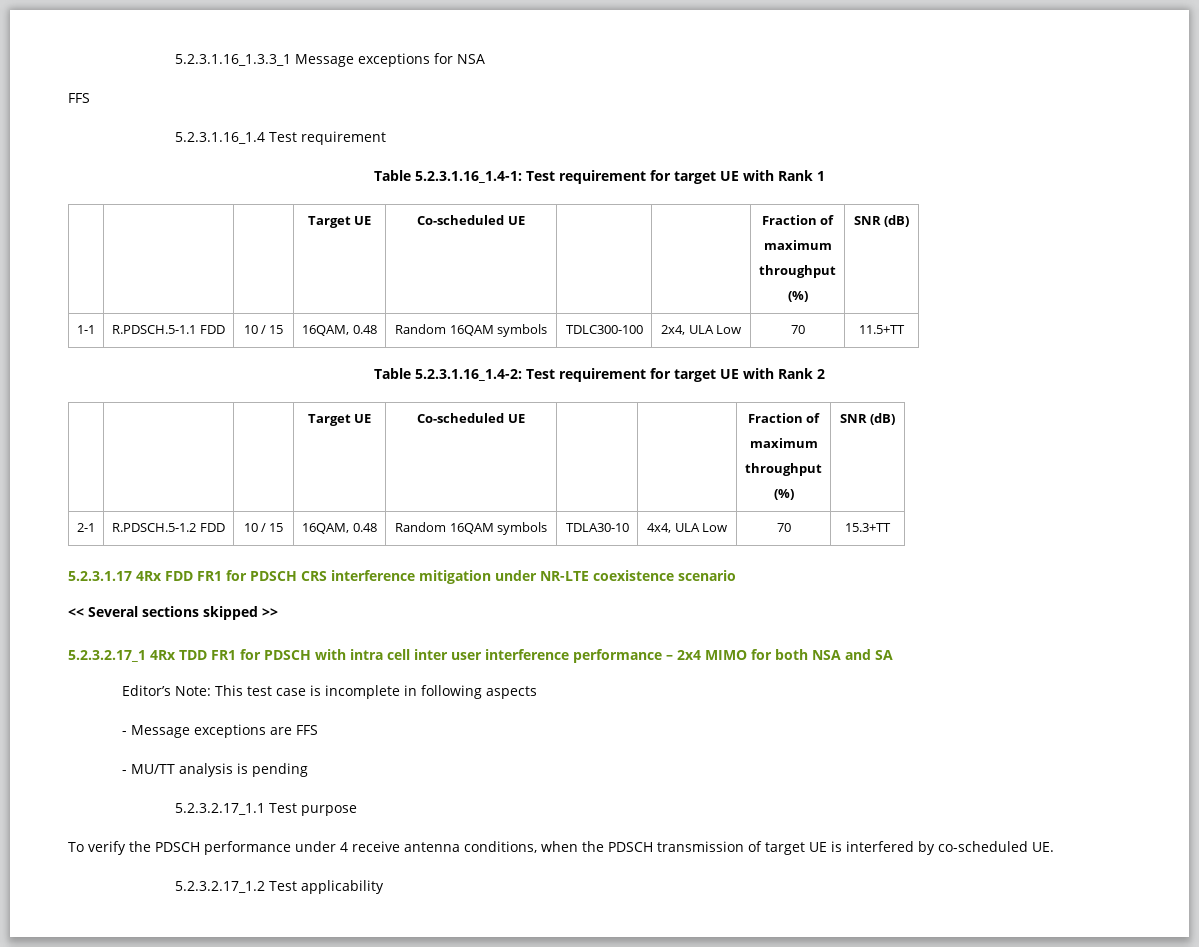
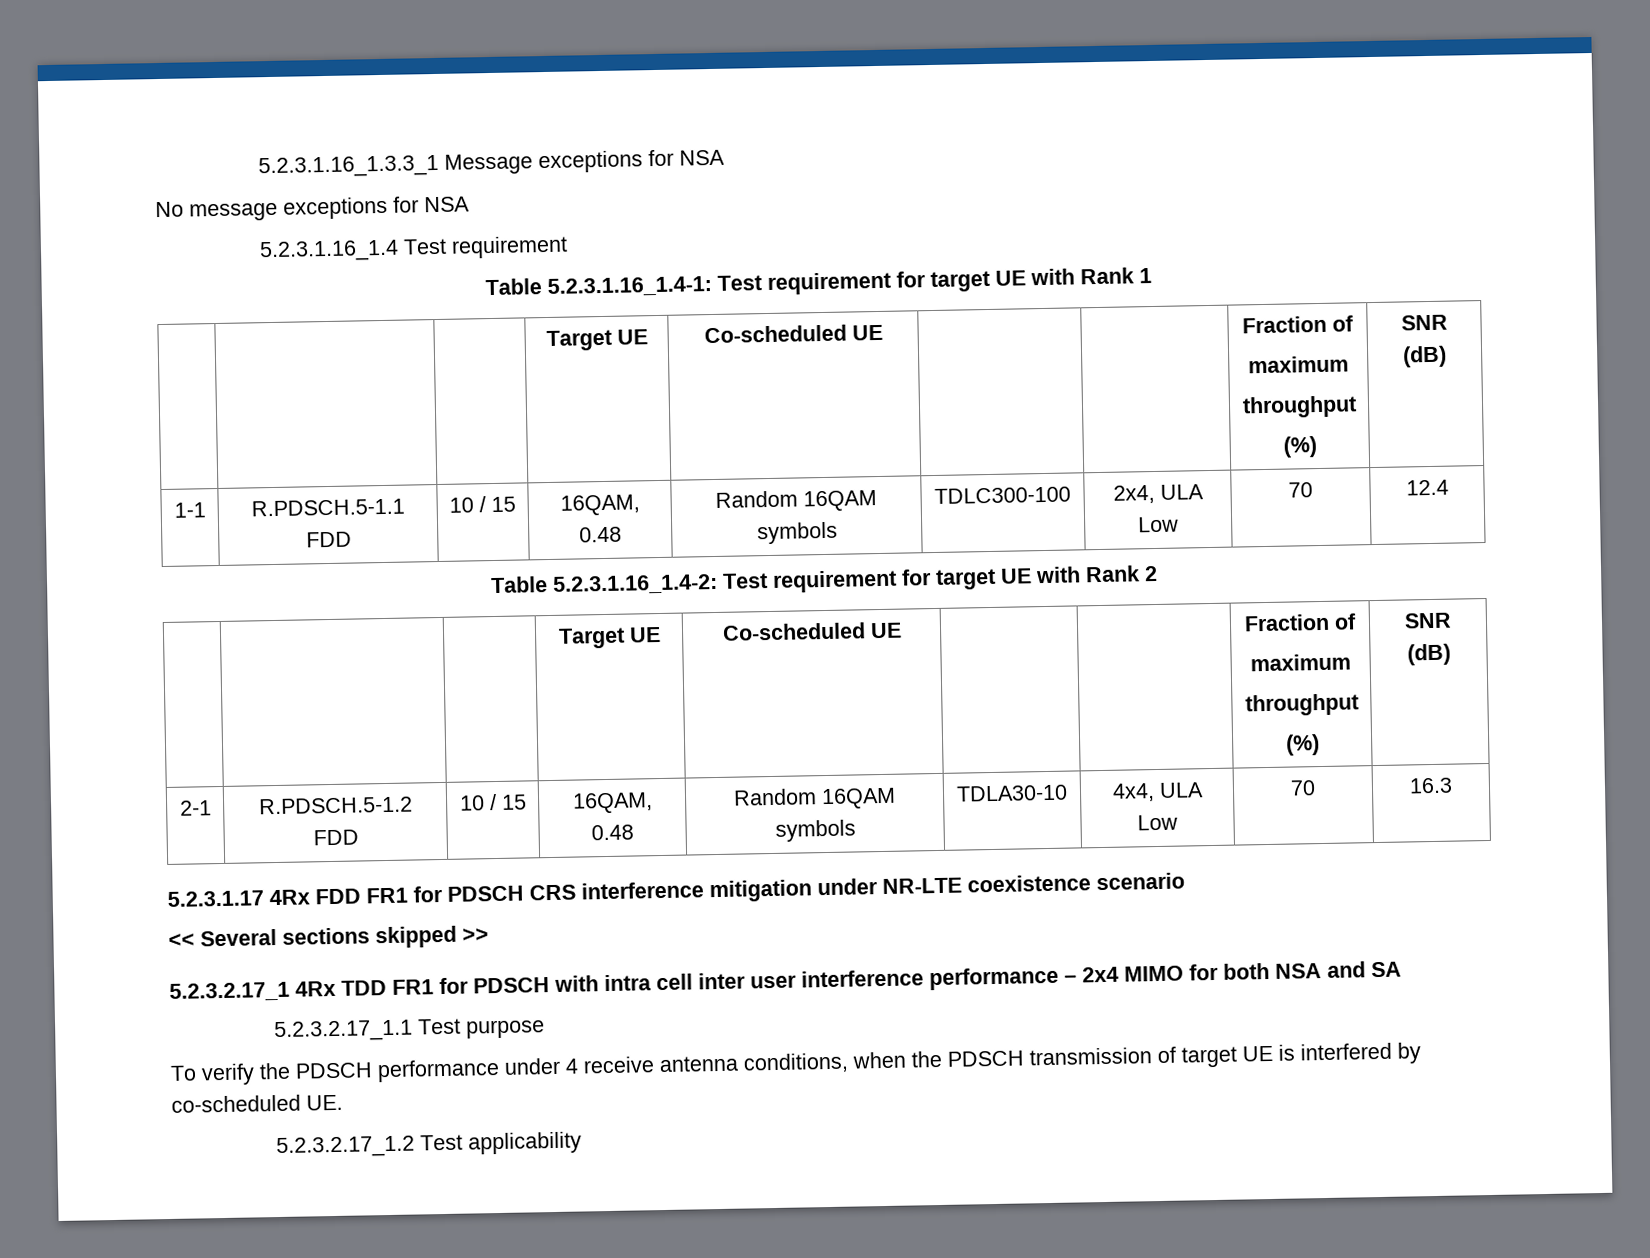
[68,93,90,103] FFS -> [155,196,470,222] No message exceptions for NSA
[859,325,905,334] 11.5+TT -> [1405,479,1449,496] 12.4
[845,523,891,532] 15.3+TT -> [1409,777,1453,794] 16.3
[121,685,537,699] [121,724,318,738] [121,763,308,777] // Editor’s Note: This test case is incomplete in following aspects // - Message exceptions are FFS // - MU/TT analysis is pending -> (1402, 969) none

